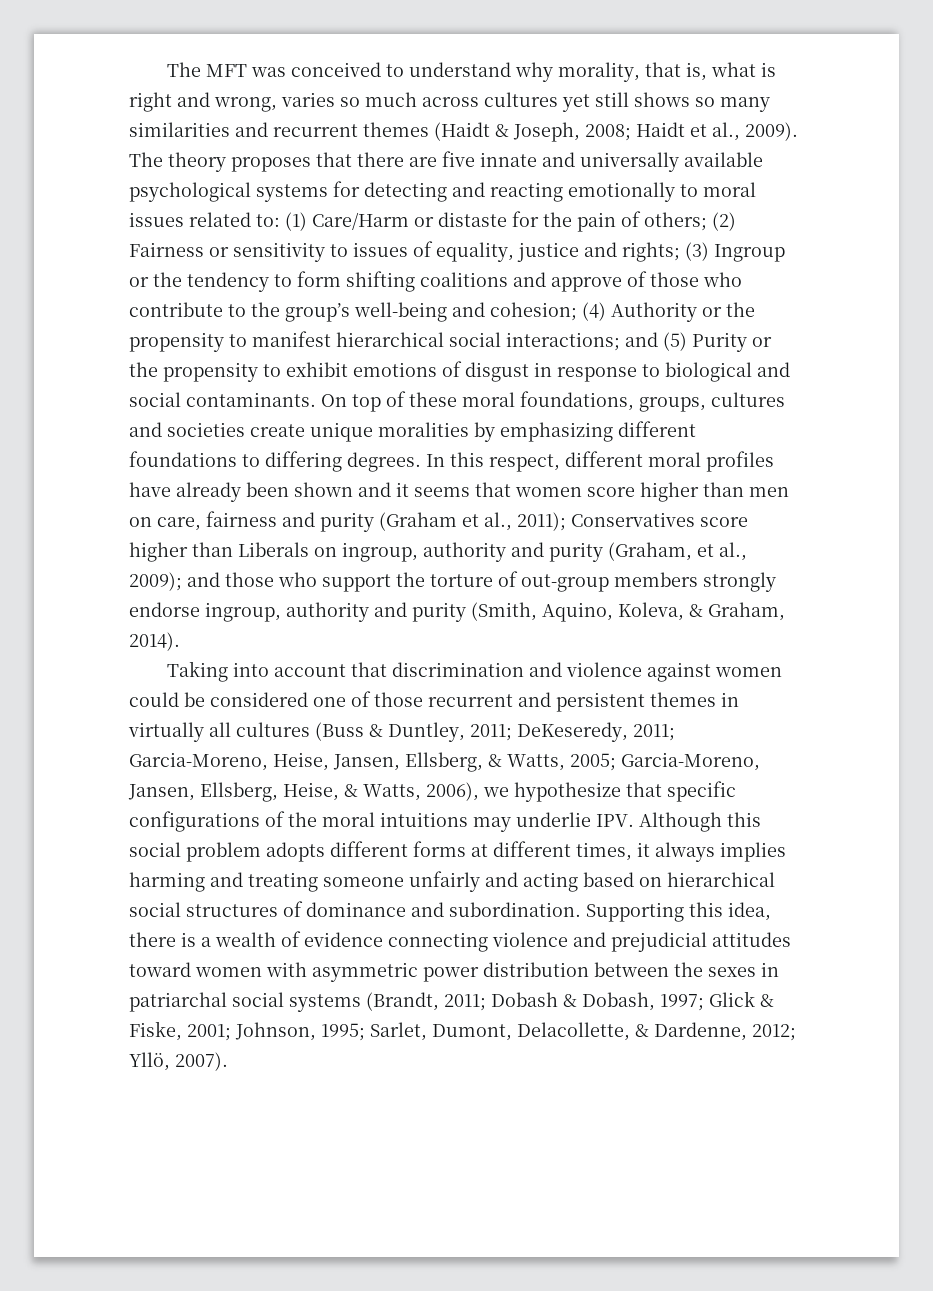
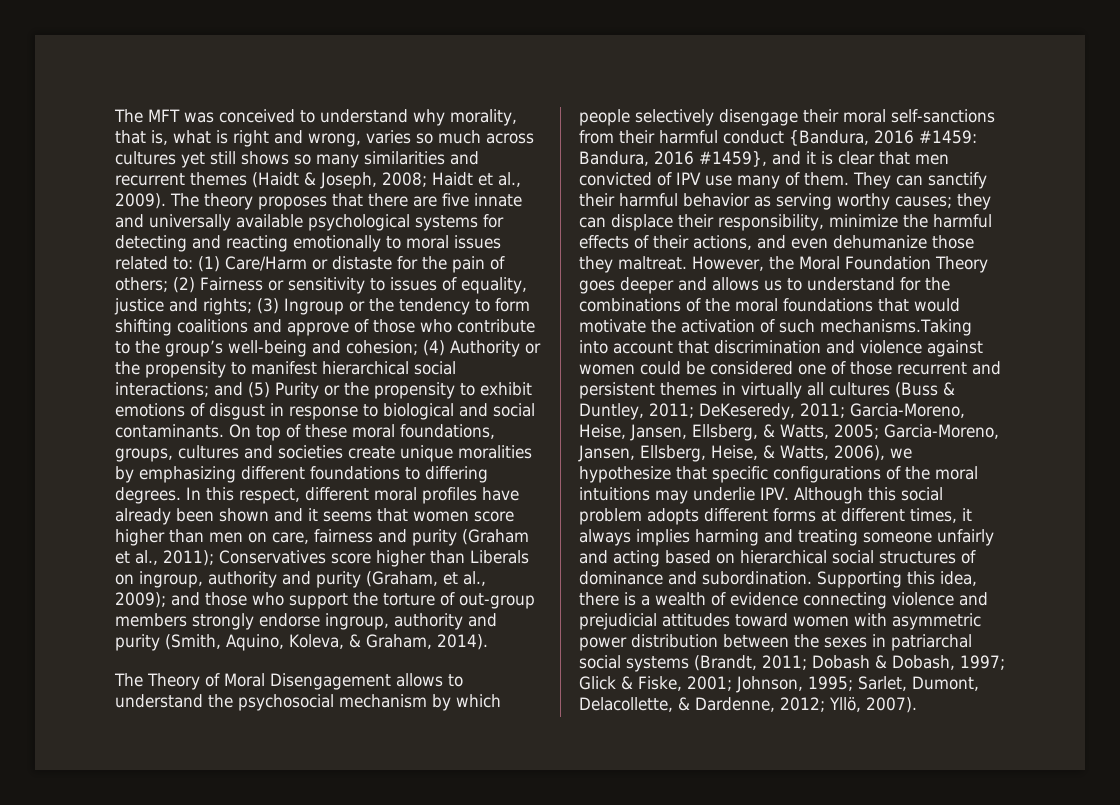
[166,661,228,682] Taking -> [114,673,463,690] [115,694,501,711] [579,109,995,126] [579,130,977,146] [579,151,949,167] [579,172,987,189] [579,193,991,210] [579,214,992,231] [579,235,974,250] [579,256,988,273] [579,277,950,294] [579,298,960,312] [579,319,972,336] The Theory of Moral Disengagement allows to understand the psychosocial mechanism by which people selectively disengage their moral self-sanctions from their harmful conduct {Bandura, 2016 #1459: Bandura, 2016 #1459}, and it is clear that men convicted of IPV use many of them. They can sanctify their harmful behavior as serving worthy causes; they can displace their responsibility, minimize the harmful effects of their actions, and even dehumanize those they maltreat. However, the Moral Foundation Theory goes deeper and allows us to understand for the combinations of the moral foundations that would motivate the activation of such mechanisms.Taking

